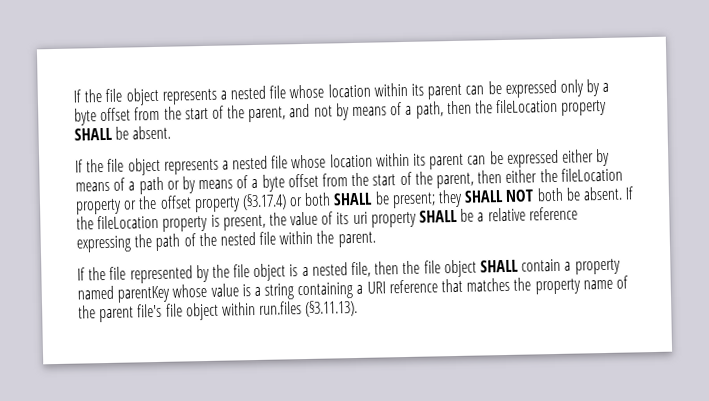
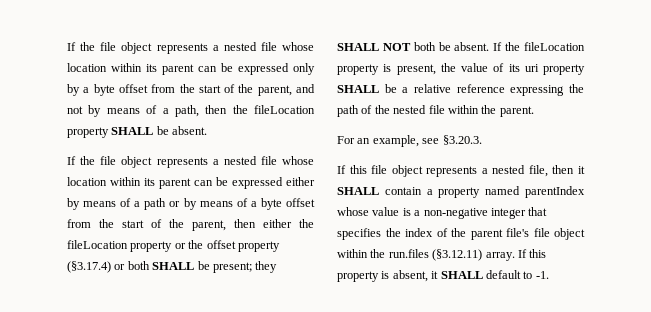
[77,263,299,284] If the file represented by the file object is -> [337,135,482,147] [337,165,478,177] For an example, see §3.20.3. // If this file object represents
[402,259,477,278] the file object -> [578,166,585,174] it
[117,285,171,303] parentKey -> [525,186,585,198] parentIndex
[264,277,613,300] string containing a URI reference that matches the property name -> [423,207,548,219] [337,228,433,240] non-negative integer that specifies the index
[259,299,359,318] run.files (§3.11.13). -> [370,249,547,261] [337,270,549,282] the run.files (§3.12.11) array. If this property is absent, it SHALL default to -1.

